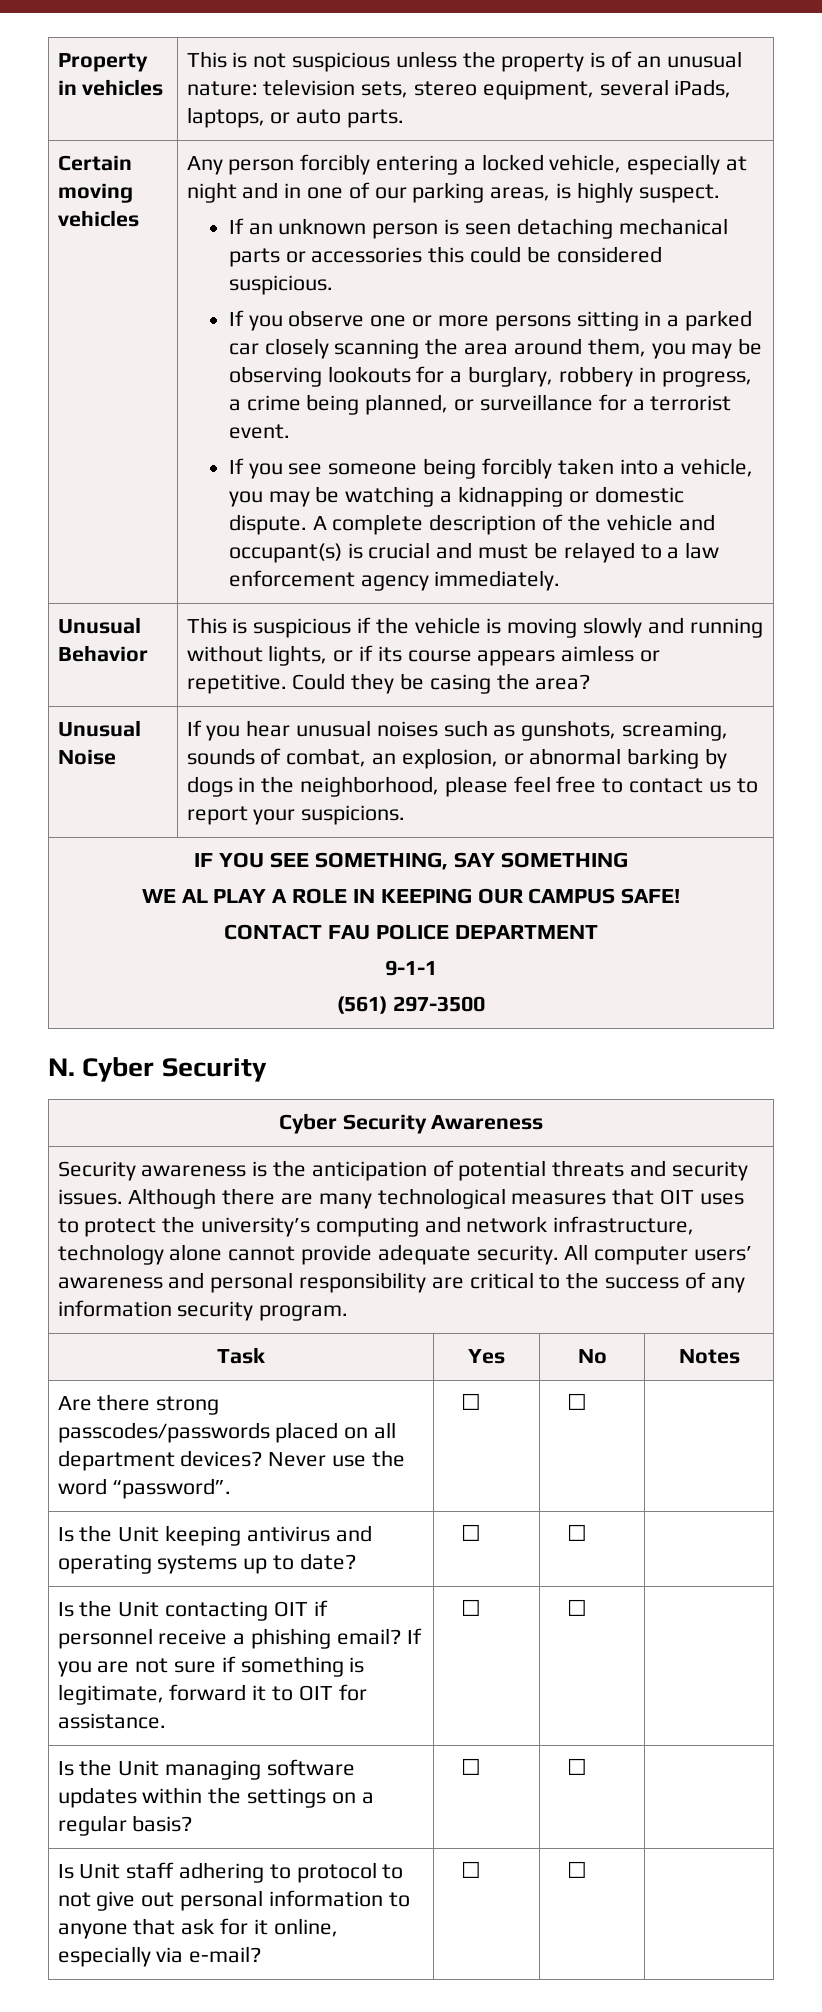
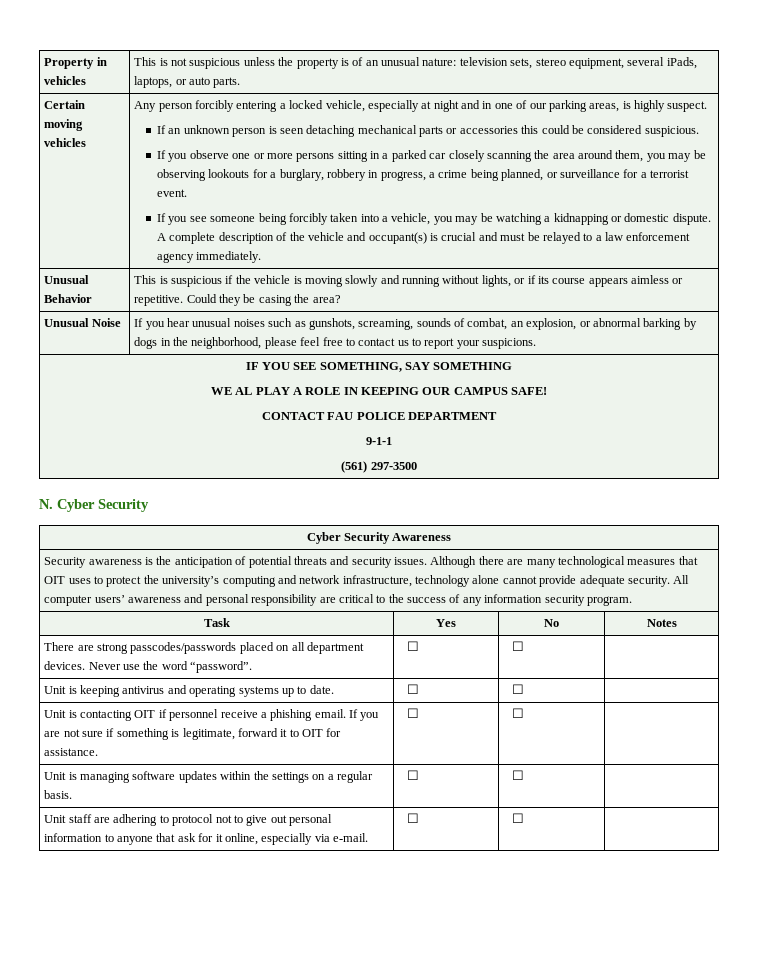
[57,1394,151,1411] Are there -> [44,642,94,651] There are
[180,1450,263,1467] devices? -> [44,661,86,670] devices.
[57,1525,160,1542] Is the Unit -> [44,686,77,694] Unit is
[299,1553,356,1570] [461,1524,482,1541] [567,1524,588,1541] [57,1600,160,1617] date? | ☐ | ☐ | // Is the Unit -> [309,685,334,694] [407,684,420,694] [512,684,525,694] [44,710,77,718] date. | ☐ | ☐ | // Unit is
[336,1628,401,1645] email? -> [314,709,346,718] email.
[57,1759,160,1776] Is the Unit -> [44,772,77,780] Unit is
[132,1815,193,1832] [461,1758,482,1775] [567,1758,588,1775] [57,1864,74,1879] basis? | ☐ | ☐ | // Is -> [44,790,73,799] [407,770,420,780] [512,770,525,780] basis. | ☐ | ☐ | //
(175, 1870) none -> [93,817,110,823] are
[382,1864,404,1879] [57,1892,91,1907] to not -> [215,815,243,823] not to
[189,1946,262,1963] e-mail? -> [332,833,368,842] e-mail.

